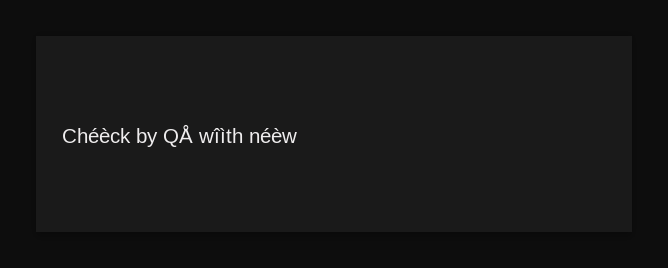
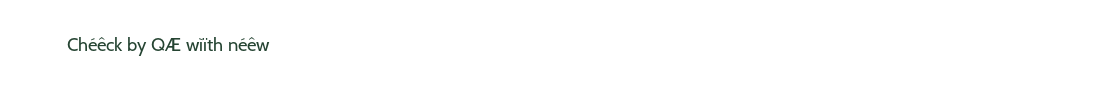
[62,124,297,147] Chéèck by QÅ wîìth néèw -> [67,37,270,56] Chéêck by QÆ wìïth néêw

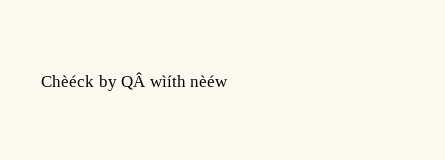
[67,37,270,56] Chéêck by QÆ wìïth néêw -> [41,72,229,91] Chèéck by QÂ wìíth nèéw

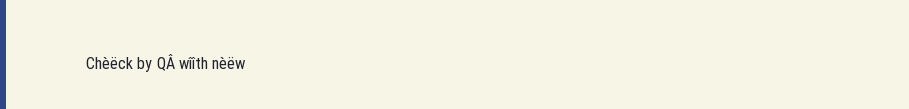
[41,75,94,87] Chèéck -> [86,56,133,69] Chèëck
[149,75,229,87] wìíth nèéw -> [178,56,246,69] wîîth nèëw

